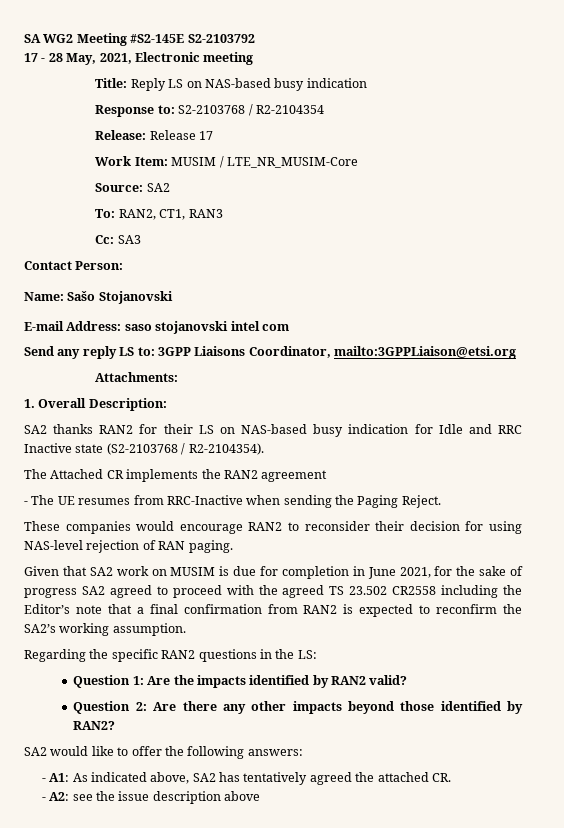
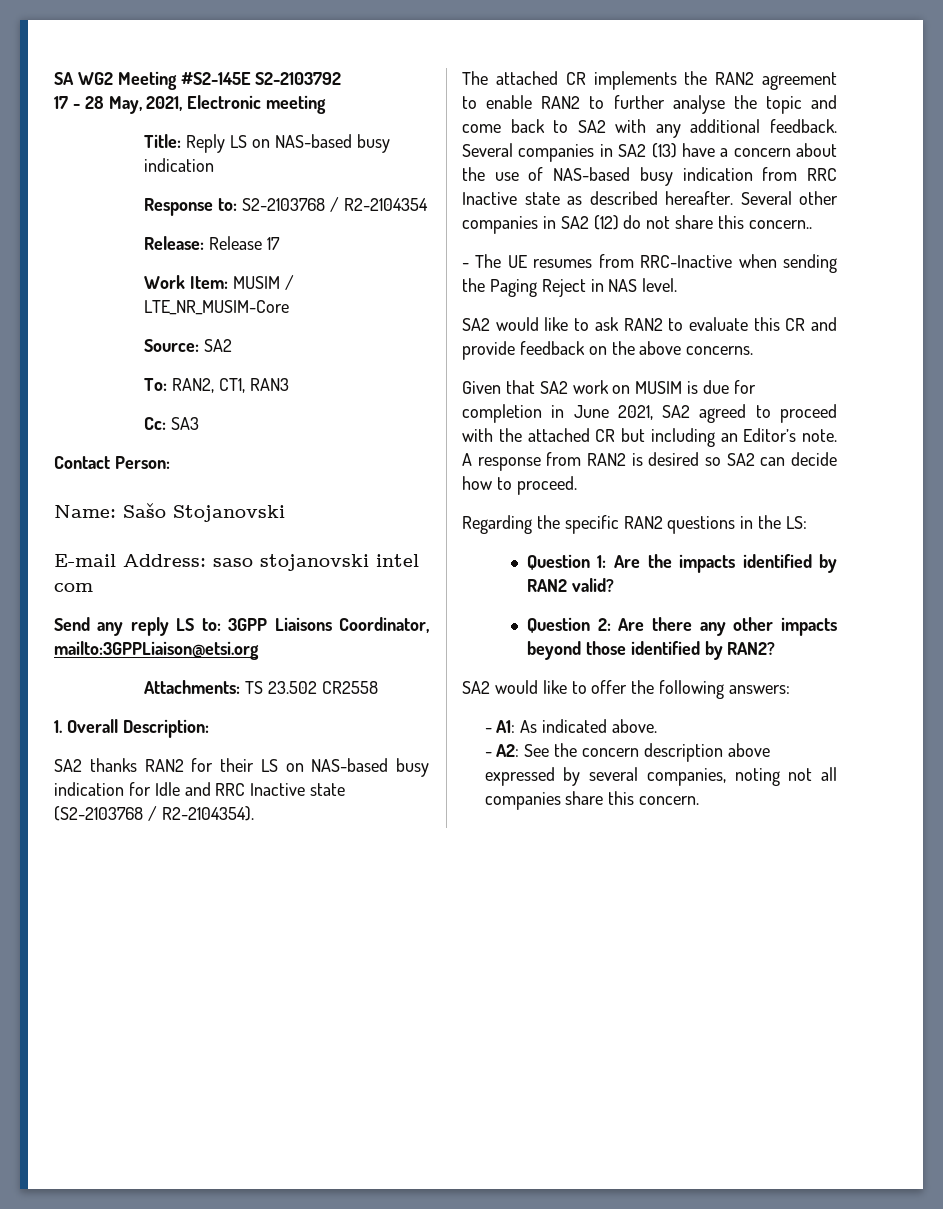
(179, 377) none -> [245,681,378,694] TS 23.502 CR2558
[50,469,104,479] Attached -> [495,71,558,85] attached
(328, 476) none -> [462,95,837,114] [462,119,837,138] [462,143,837,162] [462,167,837,186] [462,191,838,205] [462,215,812,234] to enable RAN2 to further analyse the topic and come back to SA2 with any additional feedback. Several companies in SA2 (13) have a concern about the use of NAS-based busy indication from RRC Inactive state as described hereafter. Several other companies in SA2 (12) do not share this concern..
[401,495,441,508] [24,521,523,534] [24,540,233,553] Reject. // These companies would encourage RAN2 to reconsider their decision for using NAS-level rejection of RAN paging. -> [541,278,678,297] [462,317,837,331] [462,341,754,360] Reject in NAS level. // SA2 would like to ask RAN2 to evaluate this CR and provide feedback on the above concerns.
[434,566,523,576] [24,588,77,598] for the sake of progress -> (653, 412) none
[282,585,522,598] [24,604,523,617] [24,623,186,636] agreed TS 23.502 CR2558 including the Editor’s note that a final confirmation from RAN2 is expected to reconfirm the SA2’s working assumption. -> [527,428,837,447] [462,452,837,471] [462,476,577,495] attached CR but including an Editor’s note. A response from RAN2 is desired so SA2 can decide how to proceed.
[150,772,451,785] [41,791,261,804] above, SA2 has tentatively agreed the attached CR. // - A2: see the issue description above -> [612,719,658,733] [484,743,770,762] [484,767,837,786] [484,791,700,810] above. // - A2: See the concern description above expressed by several companies, noting not all companies share this concern.

